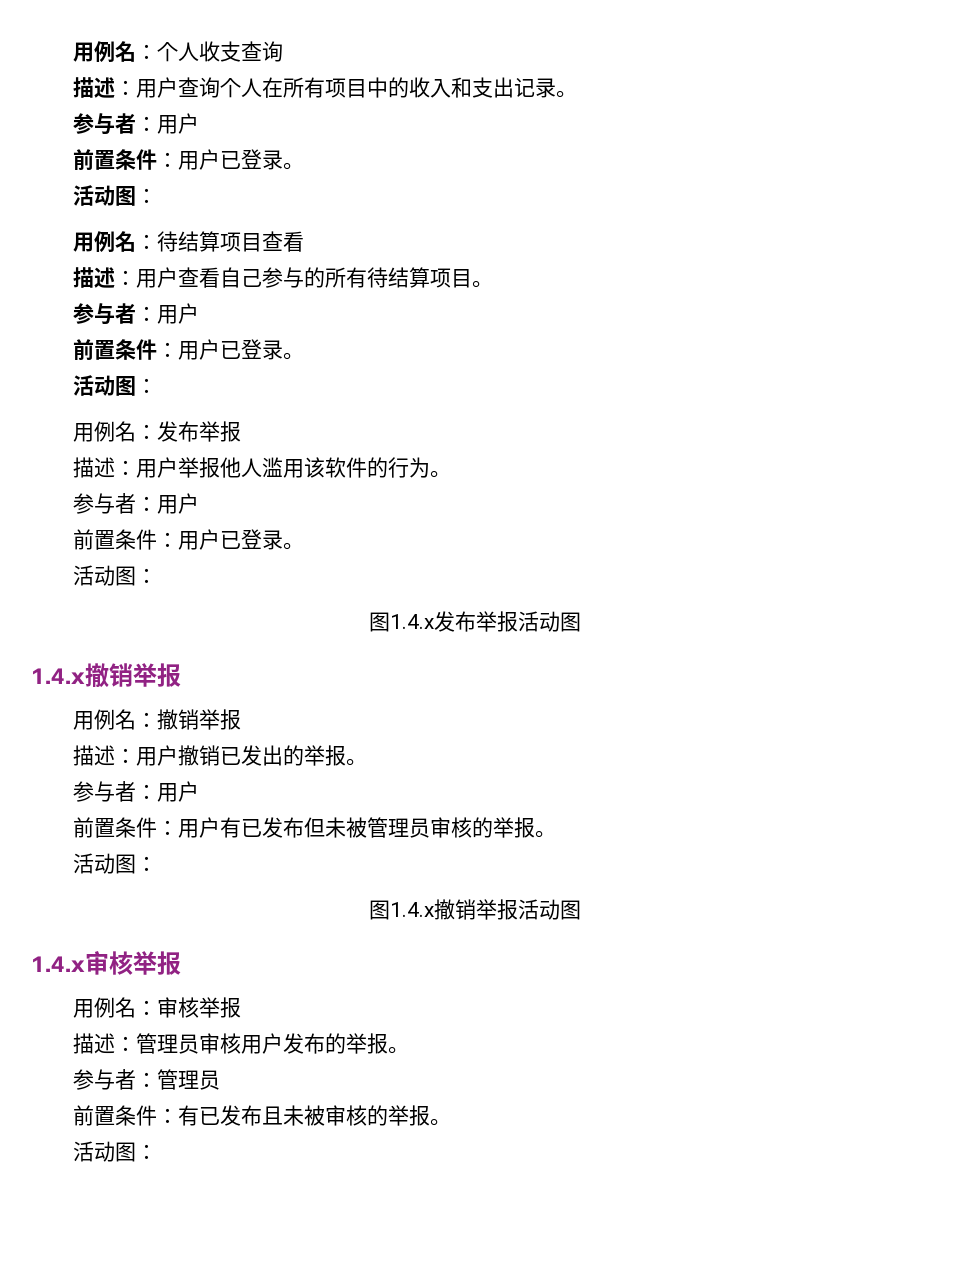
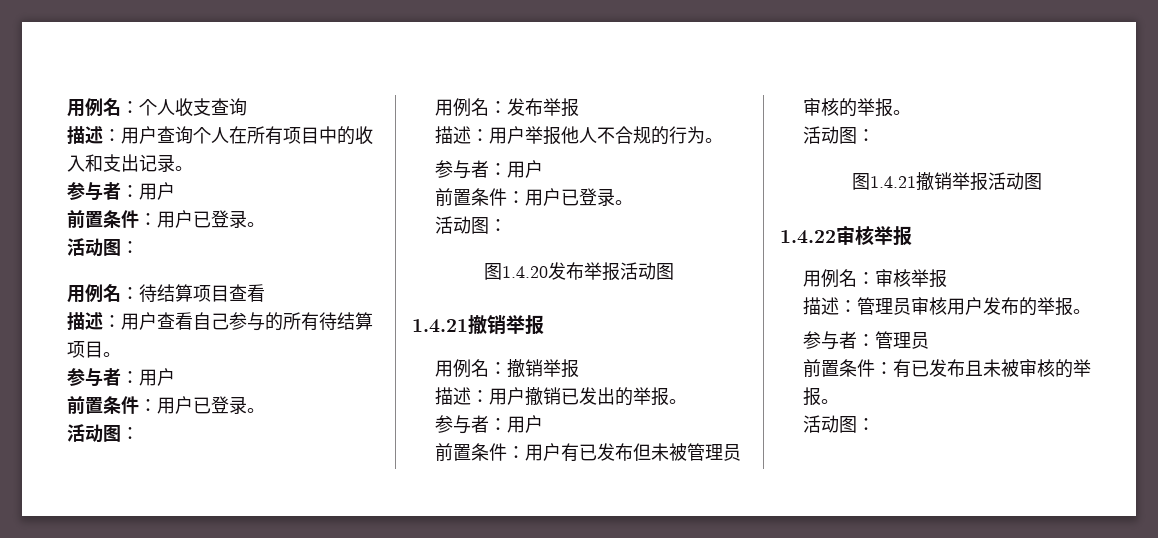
[261,457,367,478] 滥用该软件 -> [597,126,652,144] 不合规
[390,614,434,629] 1.4.x -> [502,266,548,278] 1.4.20
[31,668,85,684] 1.4.x -> [412,319,468,333] 1.4.21
[390,902,434,917] 1.4.x -> [870,176,916,188] 1.4.21
[31,956,85,972] 1.4.x -> [780,230,836,244] 1.4.22

